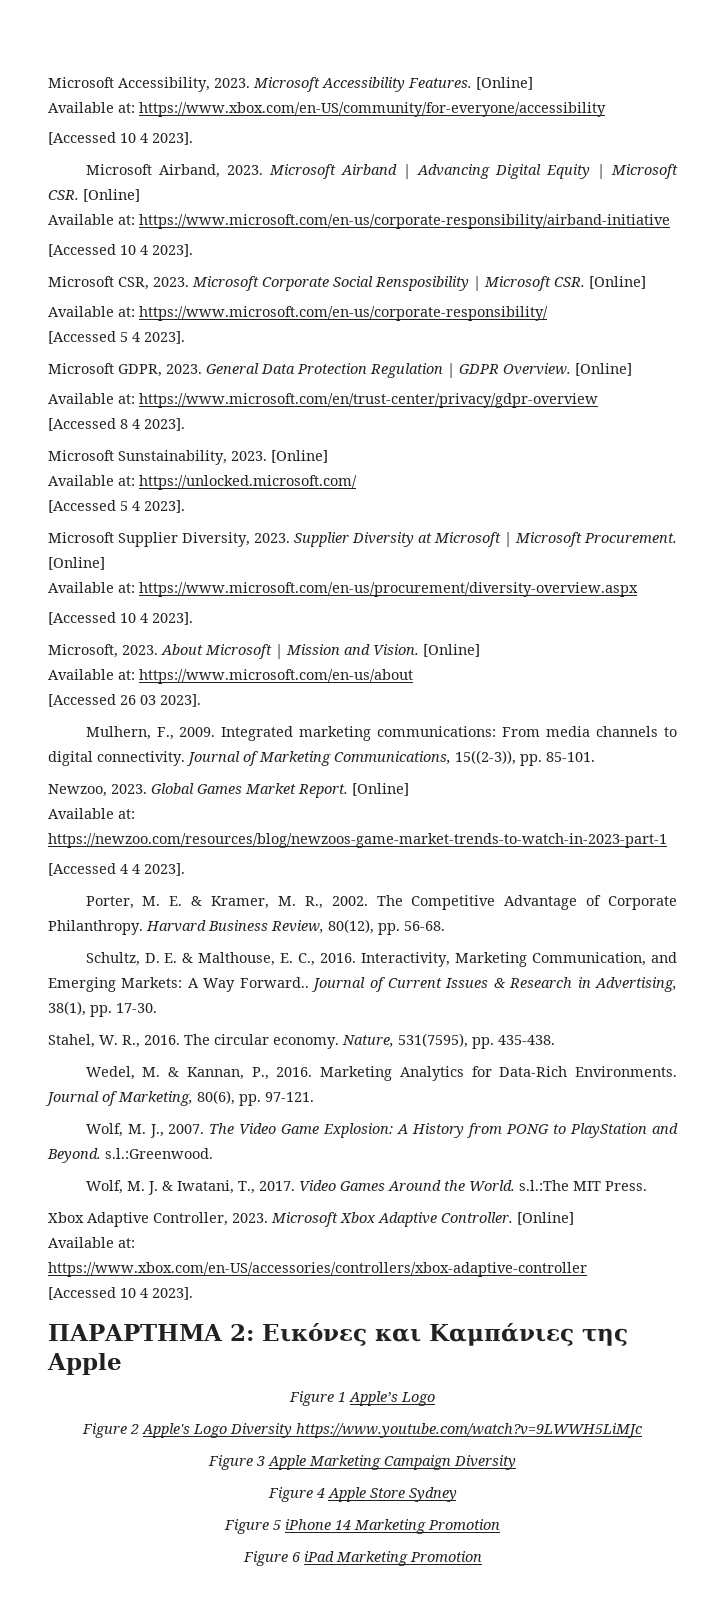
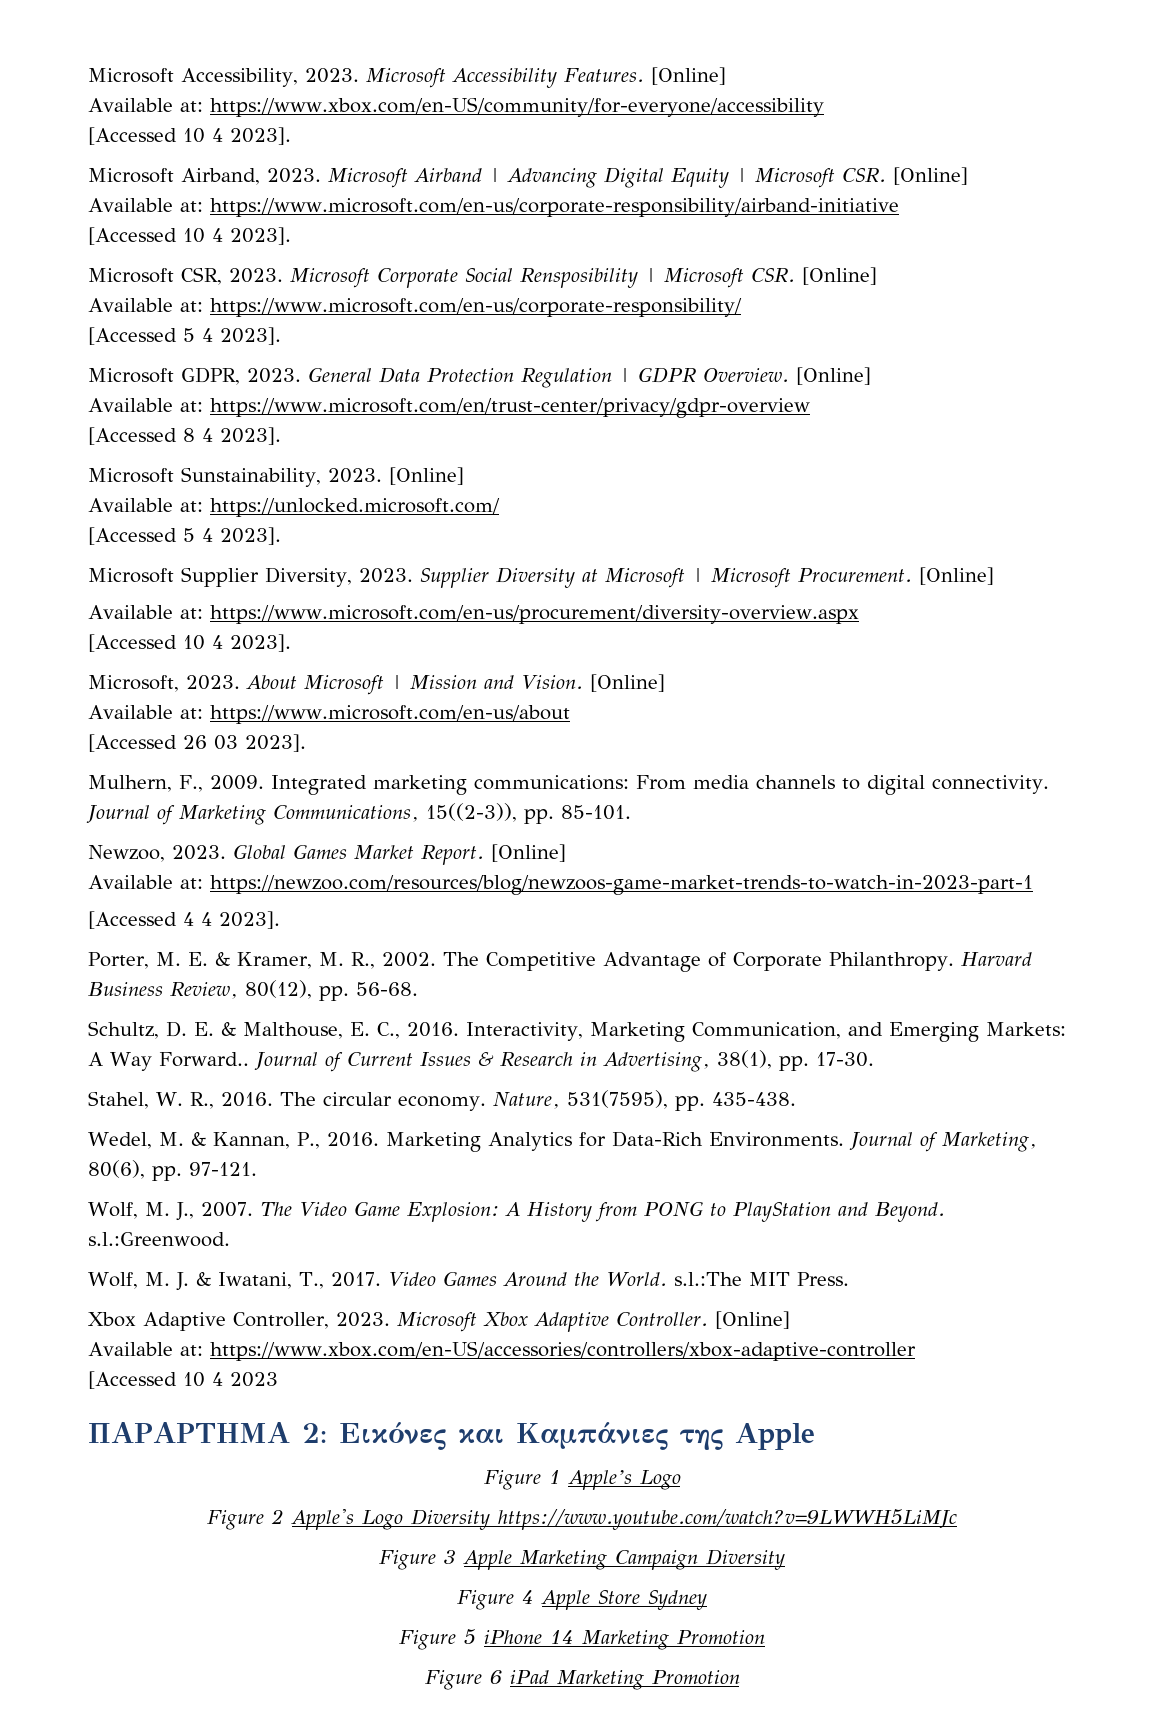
[152,1287,193,1300] 2023]. -> [230,1372,278,1387] 2023

